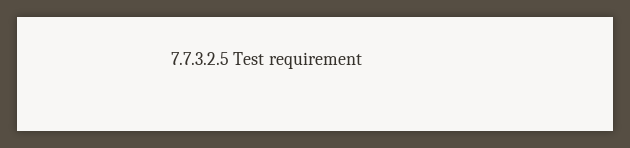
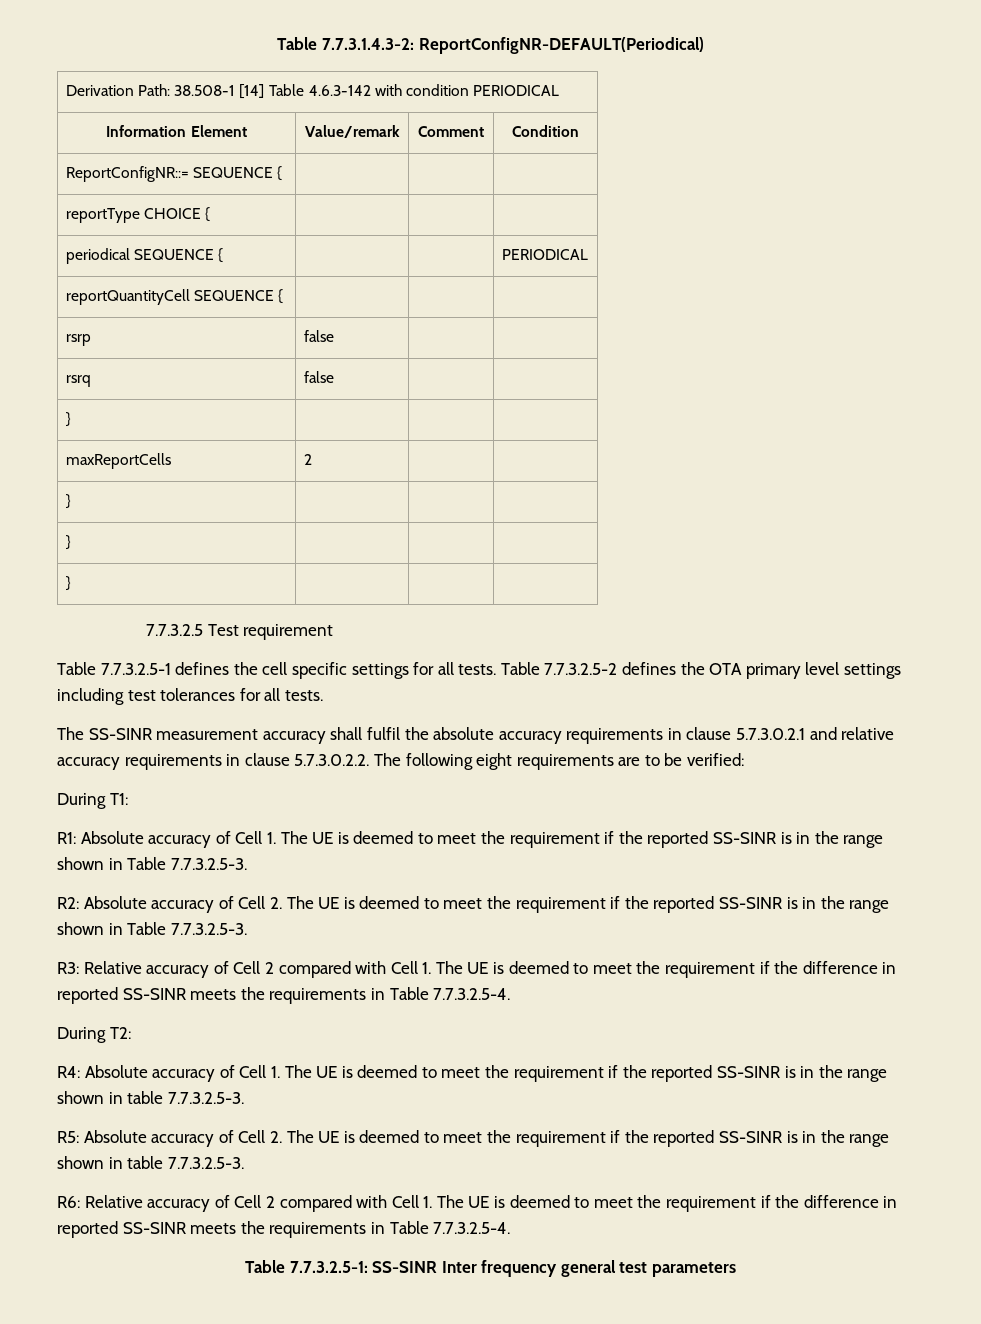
[170,52,363,69] 7.7.3.2.5 Test requirement -> [277,37,704,54] [65,84,560,99] [106,125,247,137] [304,125,400,138] [418,126,484,137] [512,125,579,137] [65,166,283,182] [65,207,211,223] [65,248,224,264] [501,249,588,260] [65,289,284,305] [65,334,91,346] [303,330,334,342] [65,375,91,387] [303,371,334,383] [65,412,71,427] [65,453,171,469] [303,454,312,465] [65,494,71,509] [65,535,71,550] [65,576,71,591] [146,624,334,640] [57,662,901,679] [57,688,323,705] [57,727,895,744] [57,753,745,770] [57,793,128,809] [57,831,884,848] [57,857,247,870] [57,896,890,913] [57,922,247,935] [57,961,897,978] [57,987,511,1004] [57,1027,131,1043] [57,1065,888,1082] [57,1091,244,1104] [57,1130,890,1147] [57,1156,244,1169] [57,1195,898,1212] [57,1221,511,1238] [244,1260,737,1277] Table 7.7.3.1.4.3-2: ReportConfigNR-DEFAULT(Periodical) // Derivation Path: 38.508-1 [14] Table 4.6.3-142 with condition PERIODICAL // Information Element | Value/remark | Comment | Condition // ReportConfigNR::= SEQUENCE { | | | // reportType CHOICE { | | | // periodical SEQUENCE { | | | PERIODICAL // reportQuantityCell SEQUENCE { | | | // rsrp | false | | // rsrq | false | | // } | | | // maxReportCells | 2 | | // } | | | // } | | | // } | | | // 7.7.3.2.5 Test requirement // Table 7.7.3.2.5-1 defines the cell specific settings for all tests. Table 7.7.3.2.5-2 defines the OTA primary level settings including test tolerances for all tests. // The SS-SINR measurement accuracy shall fulfil the absolute accuracy requirements in clause 5.7.3.0.2.1 and relative accuracy requirements in clause 5.7.3.0.2.2. The following eight requirements are to be verified: // During T1: // R1: Absolute accuracy of Cell 1. The UE is deemed to meet the requirement if the reported SS-SINR is in the range shown in Table 7.7.3.2.5-3. // R2: Absolute accuracy of Cell 2. The UE is deemed to meet the requirement if the reported SS-SINR is in the range shown in Table 7.7.3.2.5-3. // R3: Relative accuracy of Cell 2 compared with Cell 1. The UE is deemed to meet the requirement if the difference in reported SS-SINR meets the requirements in Table 7.7.3.2.5-4. // During T2: // R4: Absolute accuracy of Cell 1. The UE is deemed to meet the requirement if the reported SS-SINR is in the range shown in table 7.7.3.2.5-3. // R5: Absolute accuracy of Cell 2. The UE is deemed to meet the requirement if the reported SS-SINR is in the range shown in table 7.7.3.2.5-3. // R6: Relative accuracy of Cell 2 compared with Cell 1. The UE is deemed to meet the requirement if the difference in reported SS-SINR meets the requirements in Table 7.7.3.2.5-4. // Table 7.7.3.2.5-1: SS-SINR Inter frequency general test parameters

